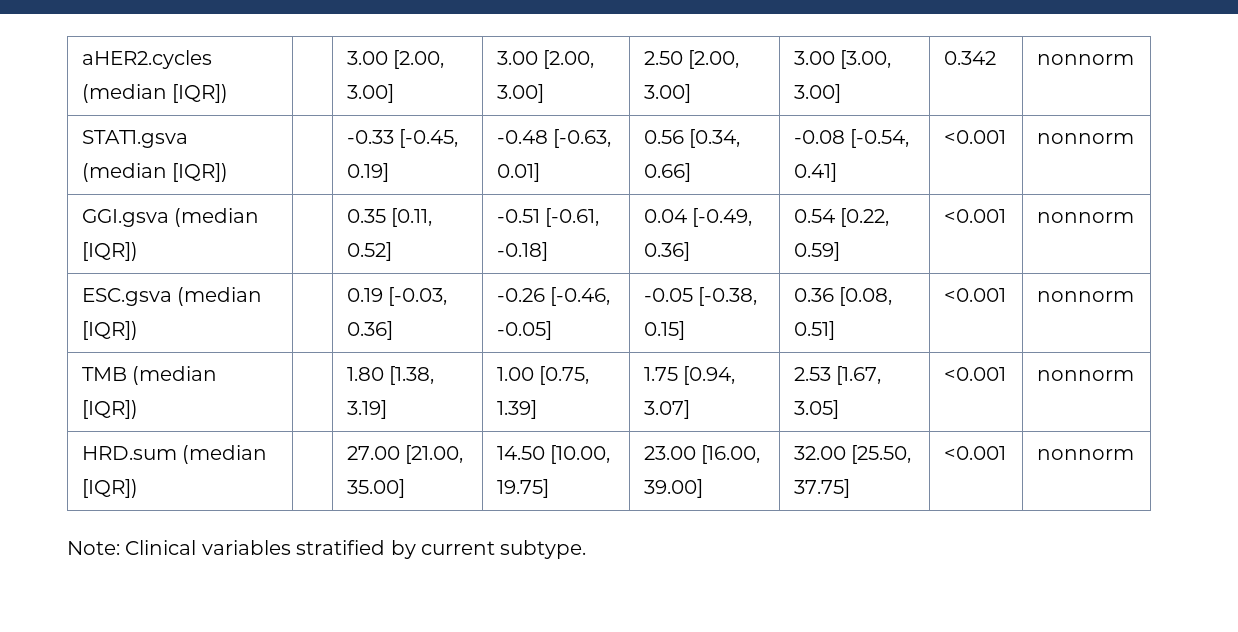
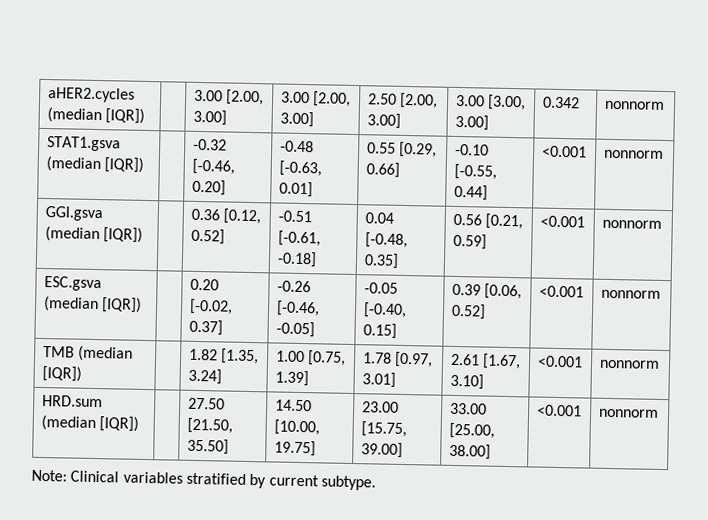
[346,129,459,148] [346,163,389,182] -0.33 [-0.45, 0.19] -> [192,138,227,151] [191,158,235,175] [191,179,226,196] -0.32 [-0.46, 0.20]
[643,129,741,148] 0.56 [0.34, -> [366,141,437,158] 0.55 [0.29,
[793,129,910,148] [793,163,837,182] -0.08 [-0.54, 0.41] -> [454,143,489,156] [453,163,497,180] [453,184,488,201] -0.10 [-0.55, 0.44]
[346,208,433,227] 0.35 [0.11, -> [190,208,261,225] 0.36 [0.12,
[692,208,753,227] [643,242,690,261] [793,208,890,227] [-0.49, 0.36] | 0.54 [0.22, -> [364,232,408,249] [363,253,399,269] [452,213,523,230] [-0.48, 0.35] | 0.56 [0.21,
[346,287,448,306] [346,321,393,340] 0.19 [-0.03, 0.36] -> [189,278,219,291] [188,298,233,315] [188,319,223,336] 0.20 [-0.02, 0.37]
[698,287,758,306] [-0.38, -> [362,302,407,319] [-0.40,
[793,287,893,306] [793,321,835,340] 0.36 [0.08, 0.51] -> [451,283,522,300] [450,303,486,320] 0.39 [0.06, 0.52]
[346,366,435,385] [346,400,387,419] 1.80 [1.38, 3.19] -> [188,348,259,365] [187,368,222,385] 1.82 [1.35, 3.24]
[643,366,736,385] [643,400,690,419] [793,366,882,385] [793,400,839,419] 1.75 [0.94, 3.07] | 2.53 [1.67, 3.05] -> [362,351,433,368] [361,372,396,388] [449,353,521,370] [449,373,484,390] 1.78 [0.97, 3.01] | 2.61 [1.67, 3.10]
[346,445,464,464] [346,479,405,498] 27.00 [21.00, 35.00] -> [187,397,225,410] [186,417,233,434] [186,438,229,455] 27.50 [21.50, 35.50]
[701,445,761,464] [16.00, -> [360,421,407,438] [15.75,
[793,445,912,464] [793,479,850,498] 32.00 [25.50, 37.75] -> [449,402,487,415] [448,422,495,439] [448,443,491,460] 33.00 [25.00, 38.00]

